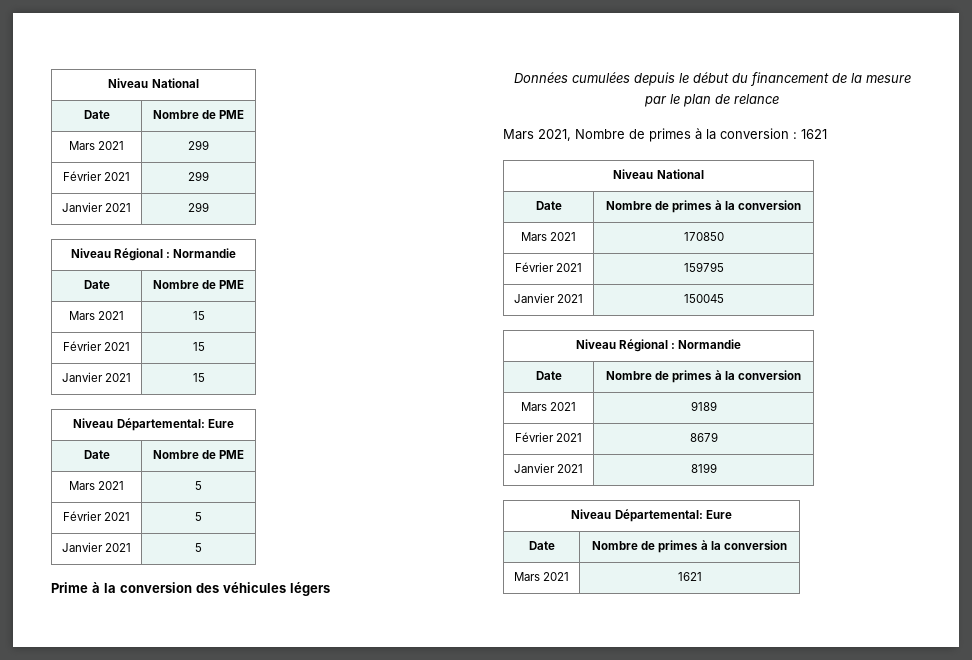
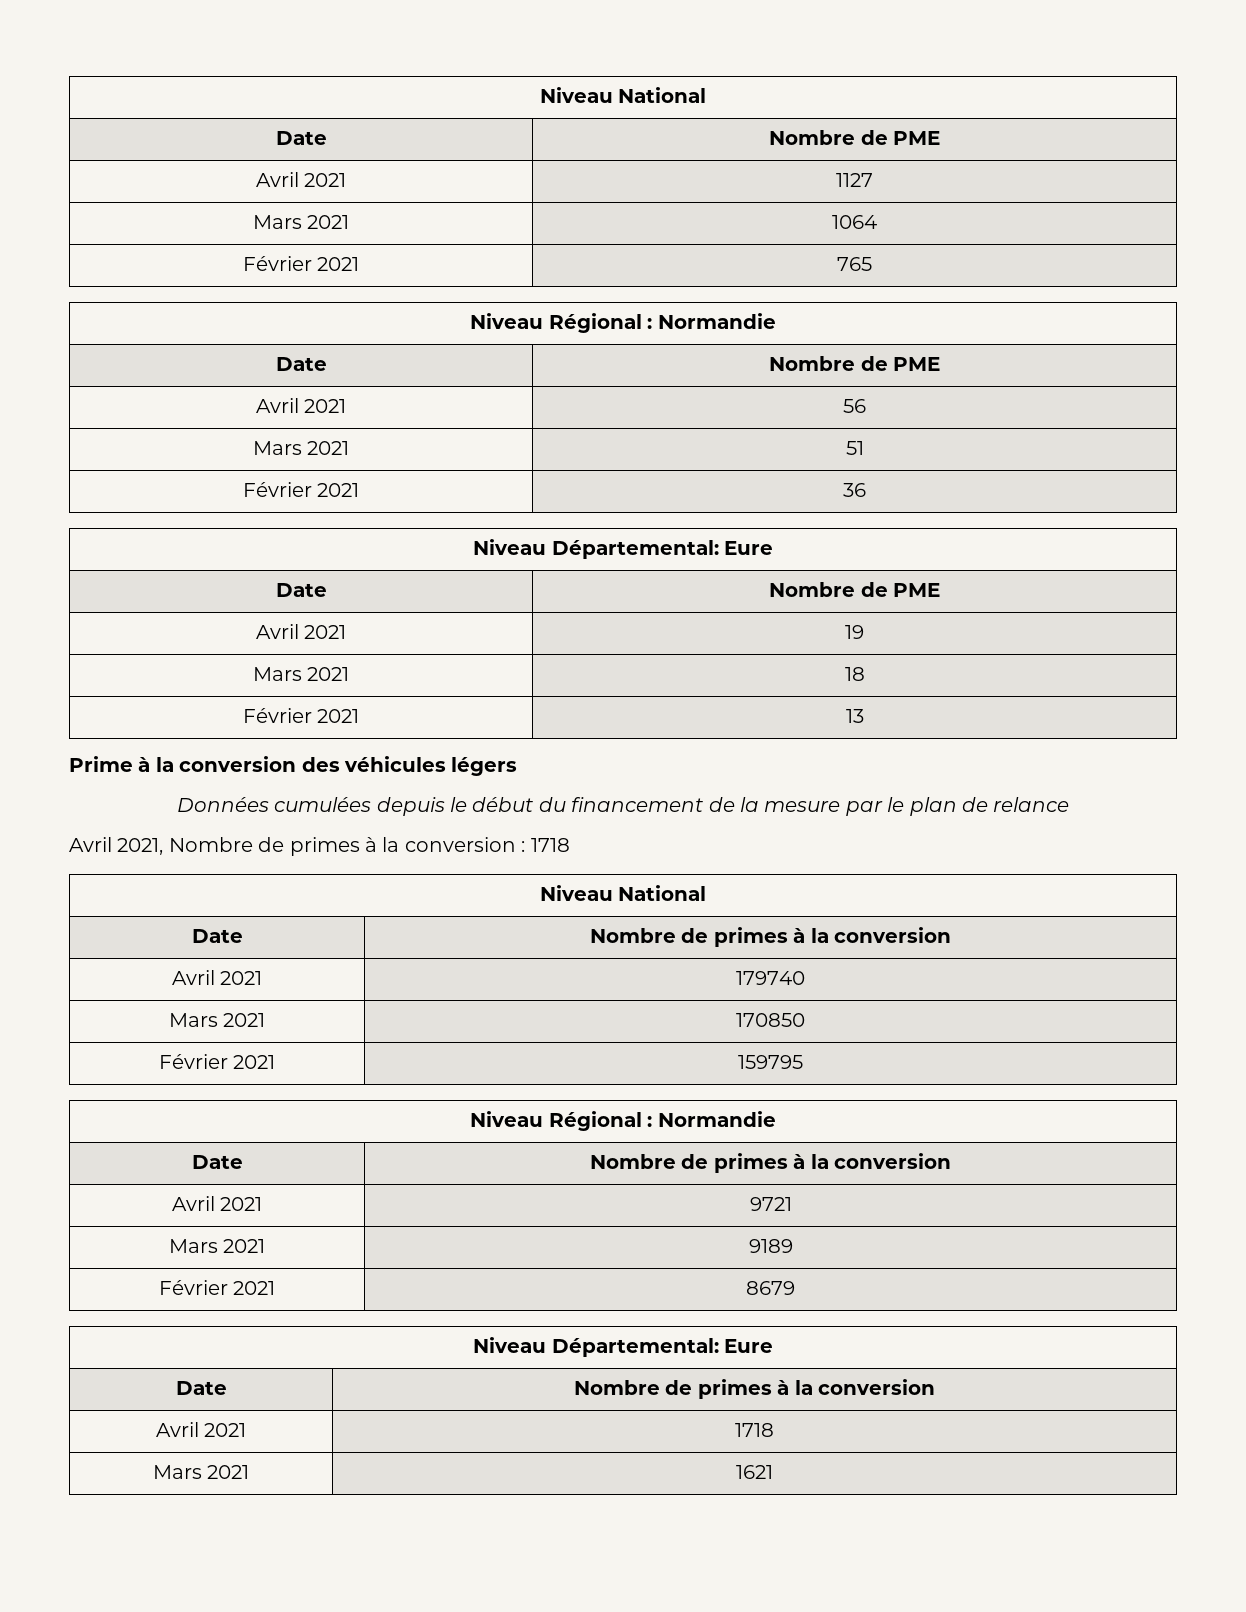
[68,141,125,150] [188,140,209,150] [62,171,131,181] [188,171,209,181] [61,202,132,212] [188,202,209,212] // Mars 2021 | 299 // Février 2021 | 299 // Janvier 2021 | 299 -> [255,172,347,187] [835,173,873,187] [252,215,350,229] [831,215,877,229] [242,256,360,271] [836,257,872,271] // Avril 2021 | 1127 // Mars 2021 | 1064 // Février 2021 | 765
[68,311,125,320] [192,311,205,320] [62,341,131,351] [192,342,205,351] [61,372,132,382] [192,373,205,382] // Mars 2021 | 15 // Février 2021 | 15 // Janvier 2021 | 15 -> [255,398,347,413] [842,399,866,413] [252,441,350,455] [845,441,864,455] [242,482,360,497] [842,483,866,497] // Avril 2021 | 56 // Mars 2021 | 51 // Février 2021 | 36
[68,481,125,490] [195,481,202,490] [62,511,131,521] [195,512,202,521] [61,542,132,552] [195,543,202,552] // Mars 2021 | 5 // Février 2021 | 5 // Janvier 2021 | 5 -> [255,624,347,639] [844,625,864,639] [252,667,350,681] [844,667,865,681] [242,708,360,723] [845,709,864,723] // Avril 2021 | 19 // Mars 2021 | 18 // Février 2021 | 13
[503,129,534,140] Mars -> [69,837,112,852] Avril
[801,129,827,139] 1621 -> [530,838,570,852] 1718
(801, 205) none -> [171,970,263,985] [735,971,805,985] // Avril 2021 | 179740
[513,293,584,303] [683,294,724,303] // Janvier 2021 | 150045 -> (803, 1062) none
(801, 375) none -> [171,1196,263,1211] [749,1197,792,1211] // Avril 2021 | 9721
[513,463,584,473] [690,463,717,473] // Janvier 2021 | 8199 -> (795, 1288) none
(787, 545) none -> [155,1422,247,1437] [734,1423,774,1437] // Avril 2021 | 1718

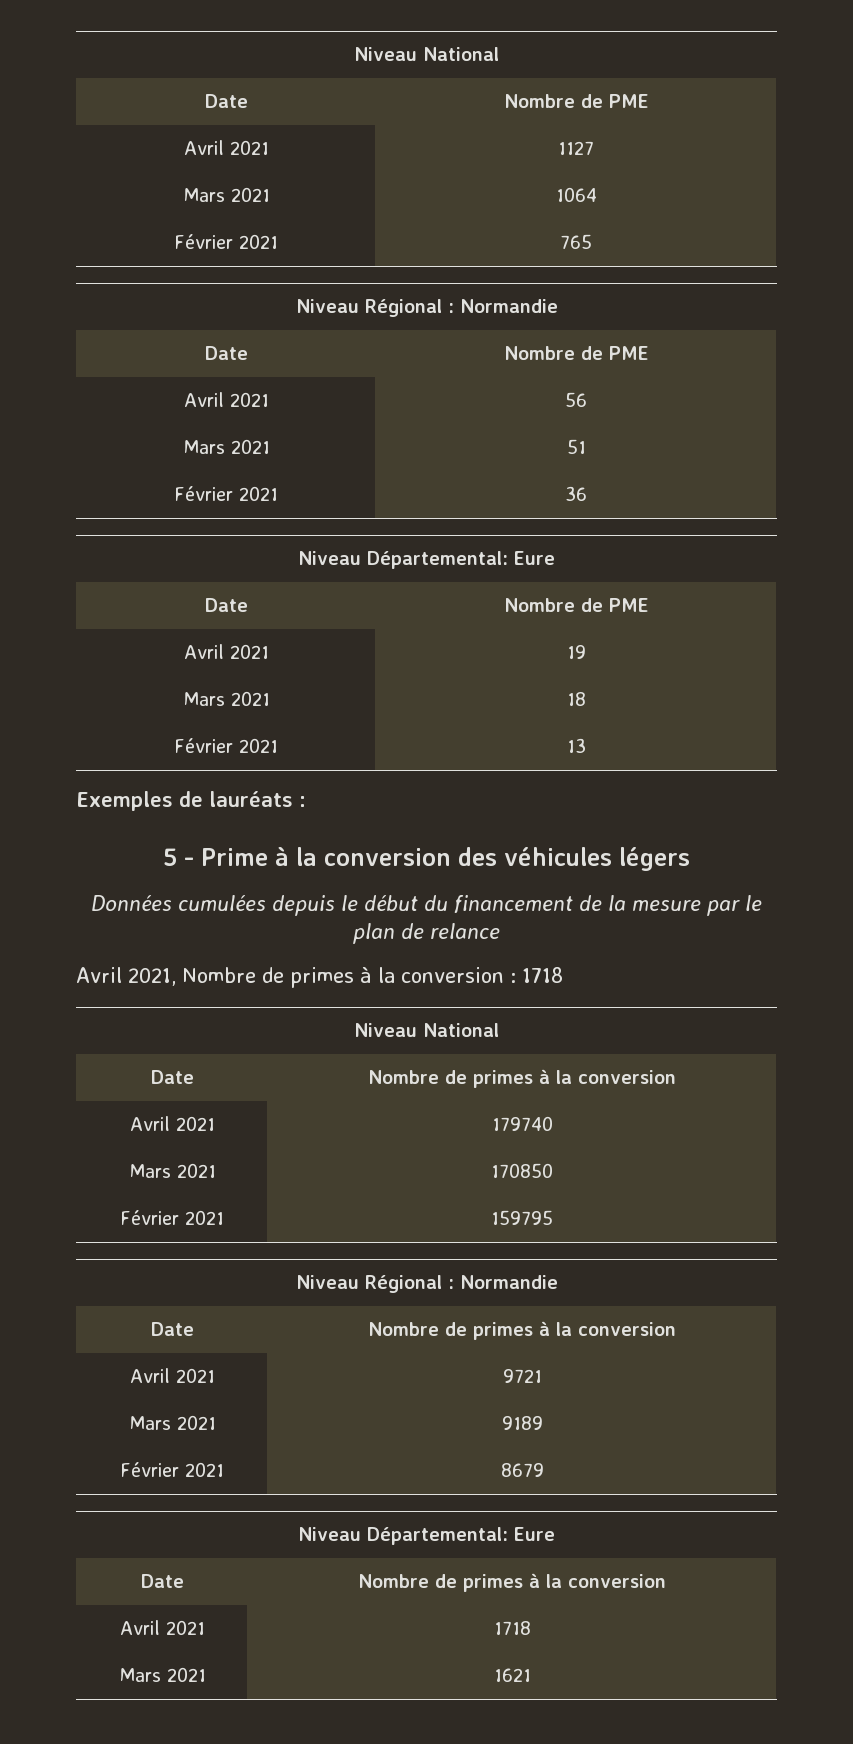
(864, 716) none -> [76,791,306,811] [163,848,194,866] Exemples de lauréats : // 5 -

